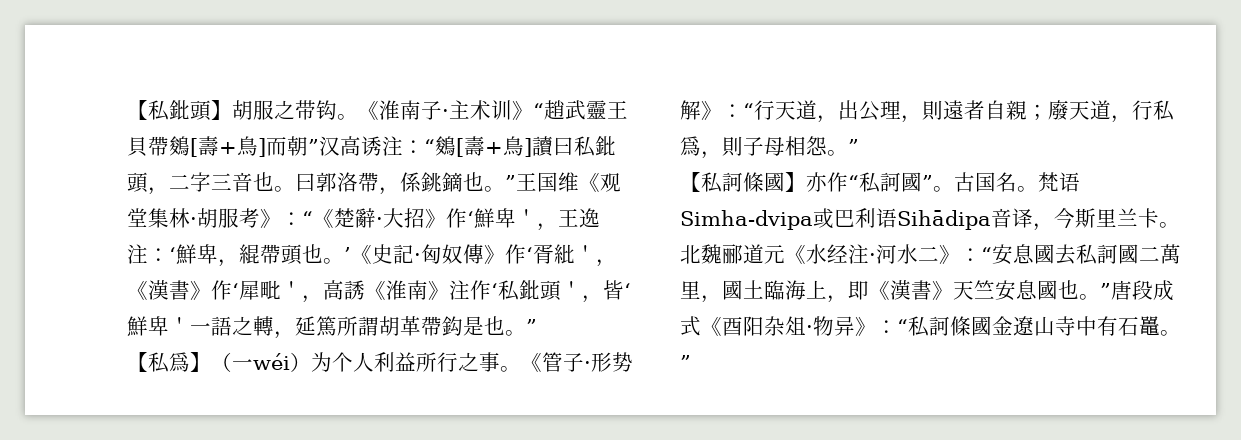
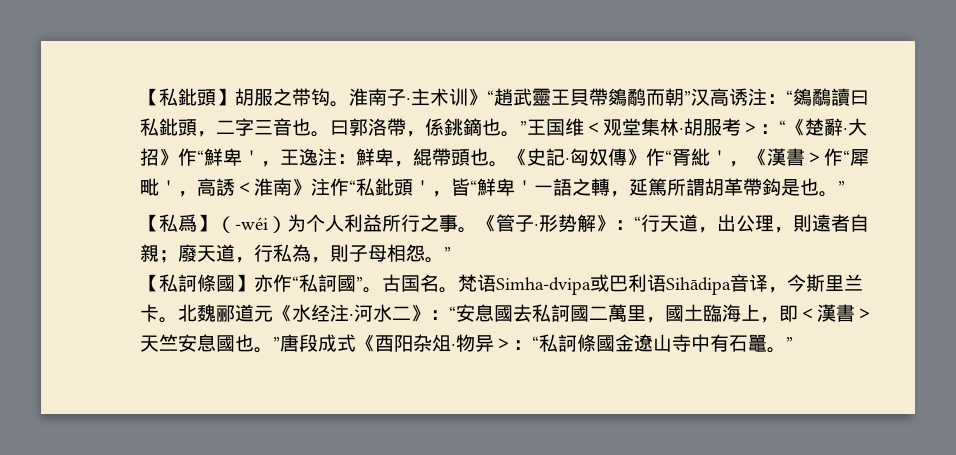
[358,100,379,120] 《 -> (349, 104) none
[190,136,266,157] [壽+鳥] -> [627,88,646,106] 鹬
[456,136,532,157] [壽+鳥] -> [812,88,831,106] 鷸
[579,172,600,192] 《 -> [584,122,603,134] ＜
[260,208,281,228] 》 -> [741,122,760,134] ＞
[467,211,474,226] ‘ -> [197,150,204,164] “
[169,247,176,262] ‘ -> (356, 159) none
[344,247,351,262] ’ -> (508, 164) none
[526,247,533,262] ‘ -> [665,150,672,164] “
[190,280,239,300] 》作‘ -> [805,148,850,166] ＞作“
[365,280,386,300] 《 -> [235,182,254,194] ＜
[491,283,498,298] ‘ -> [349,180,356,194] “
[624,283,631,298] ‘ -> [470,180,477,194] “
[232,353,290,370] 一wéi -> [235,217,268,230] -wéi
[680,136,701,156] 爲 -> [292,244,311,262] 為
[869,280,953,300] 《漢書》 -> [798,304,874,322] ＜漢書＞
[855,316,876,336] 》 -> [494,338,513,350] ＞

